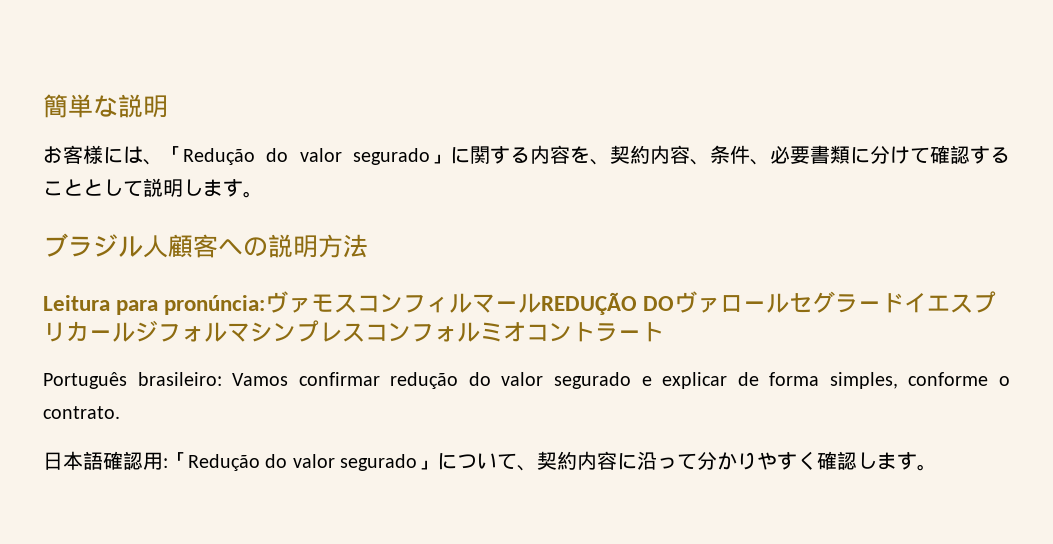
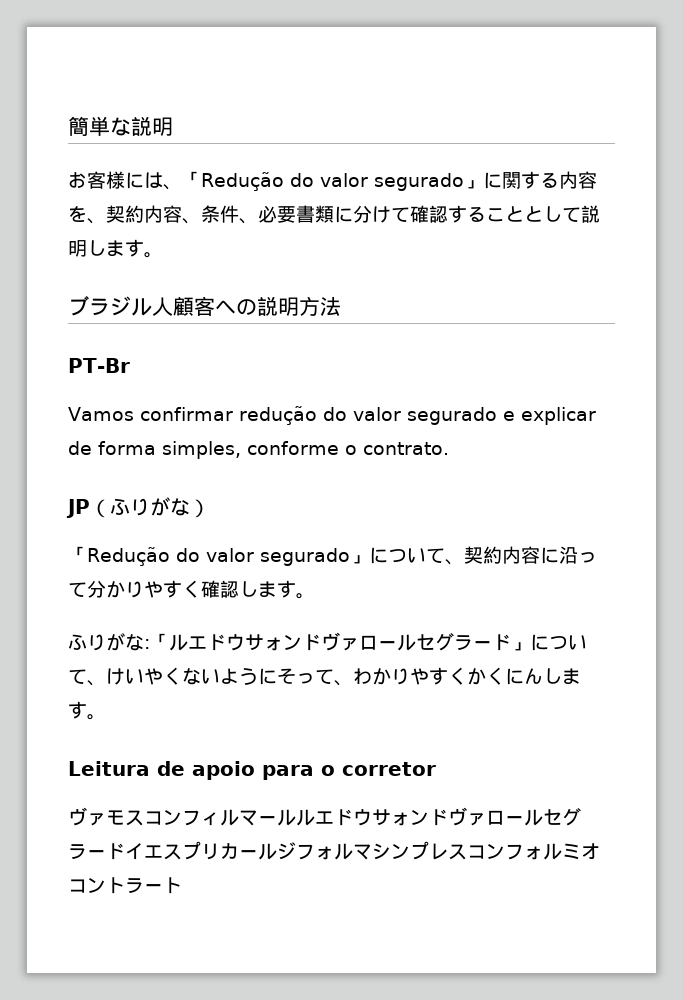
[43,295,266,315] Leitura para pronúncia: -> [68,358,130,373] [68,406,596,425] [68,441,449,459] [66,497,210,518] [68,546,597,566] [68,580,315,599] [68,632,587,651] [68,667,581,686] [68,701,106,720] [68,761,436,780] PT-Br // Vamos confirmar redução do valor segurado e explicar de forma simples, conforme o contrato. // JP（ふりがな） // 「Redução do valor segurado」について、契約内容に沿って分かりやすく確認します。 // ふりがな:「ルエドウサォンドヴァロールセグラード」について、けいやくないようにそって、わかりやすくかくにんします。 // Leitura de apoio para o corretor //
[541,292,675,315] REDUÇÃO DO -> [296,809,448,826] ルエドウサォンド
[43,372,1010,389] [43,406,120,419] [43,451,938,471] // Português brasileiro: Vamos confirmar redução do valor segurado e explicar de forma simples, conforme o contrato. // 日本語確認用:「Redução do valor segurado」について、契約内容に沿って分かりやすく確認します。 -> (182, 885) none

